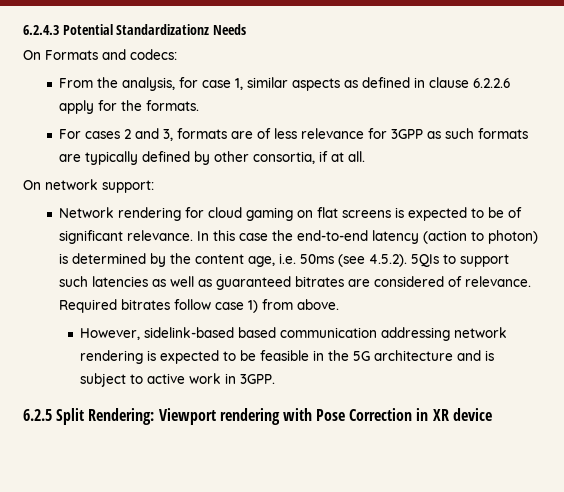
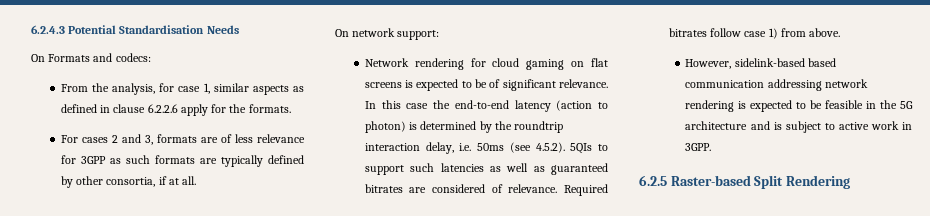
[116,24,210,35] Standardizationz -> [119,25,205,34] Standardisation
[195,254,276,267] content age, -> [514,121,564,133] [364,142,454,154] roundtrip interaction delay,
[56,408,492,425] Split Rendering: Viewport rendering with Pose Correction in XR device -> [670,175,850,189] Raster-based Split Rendering

